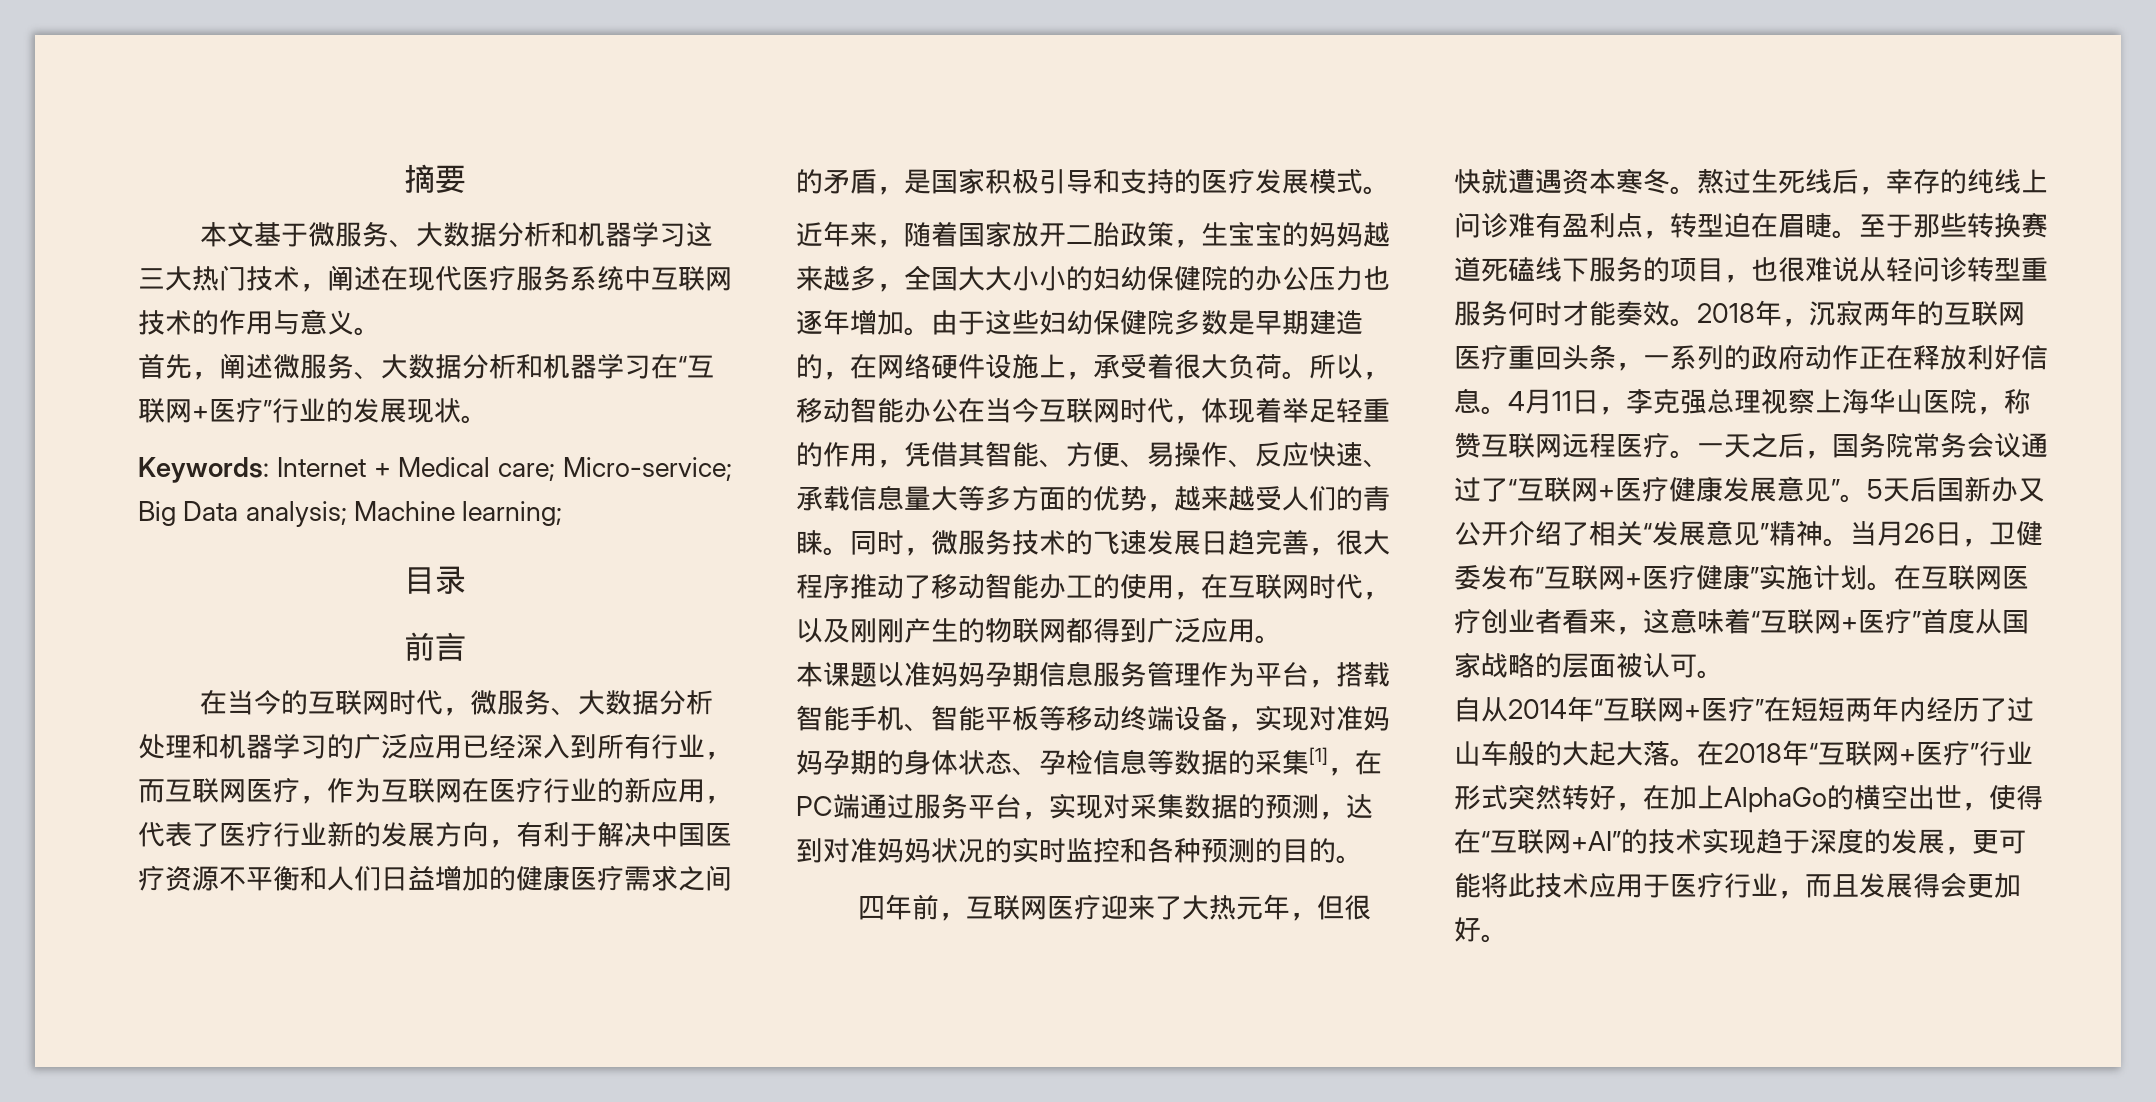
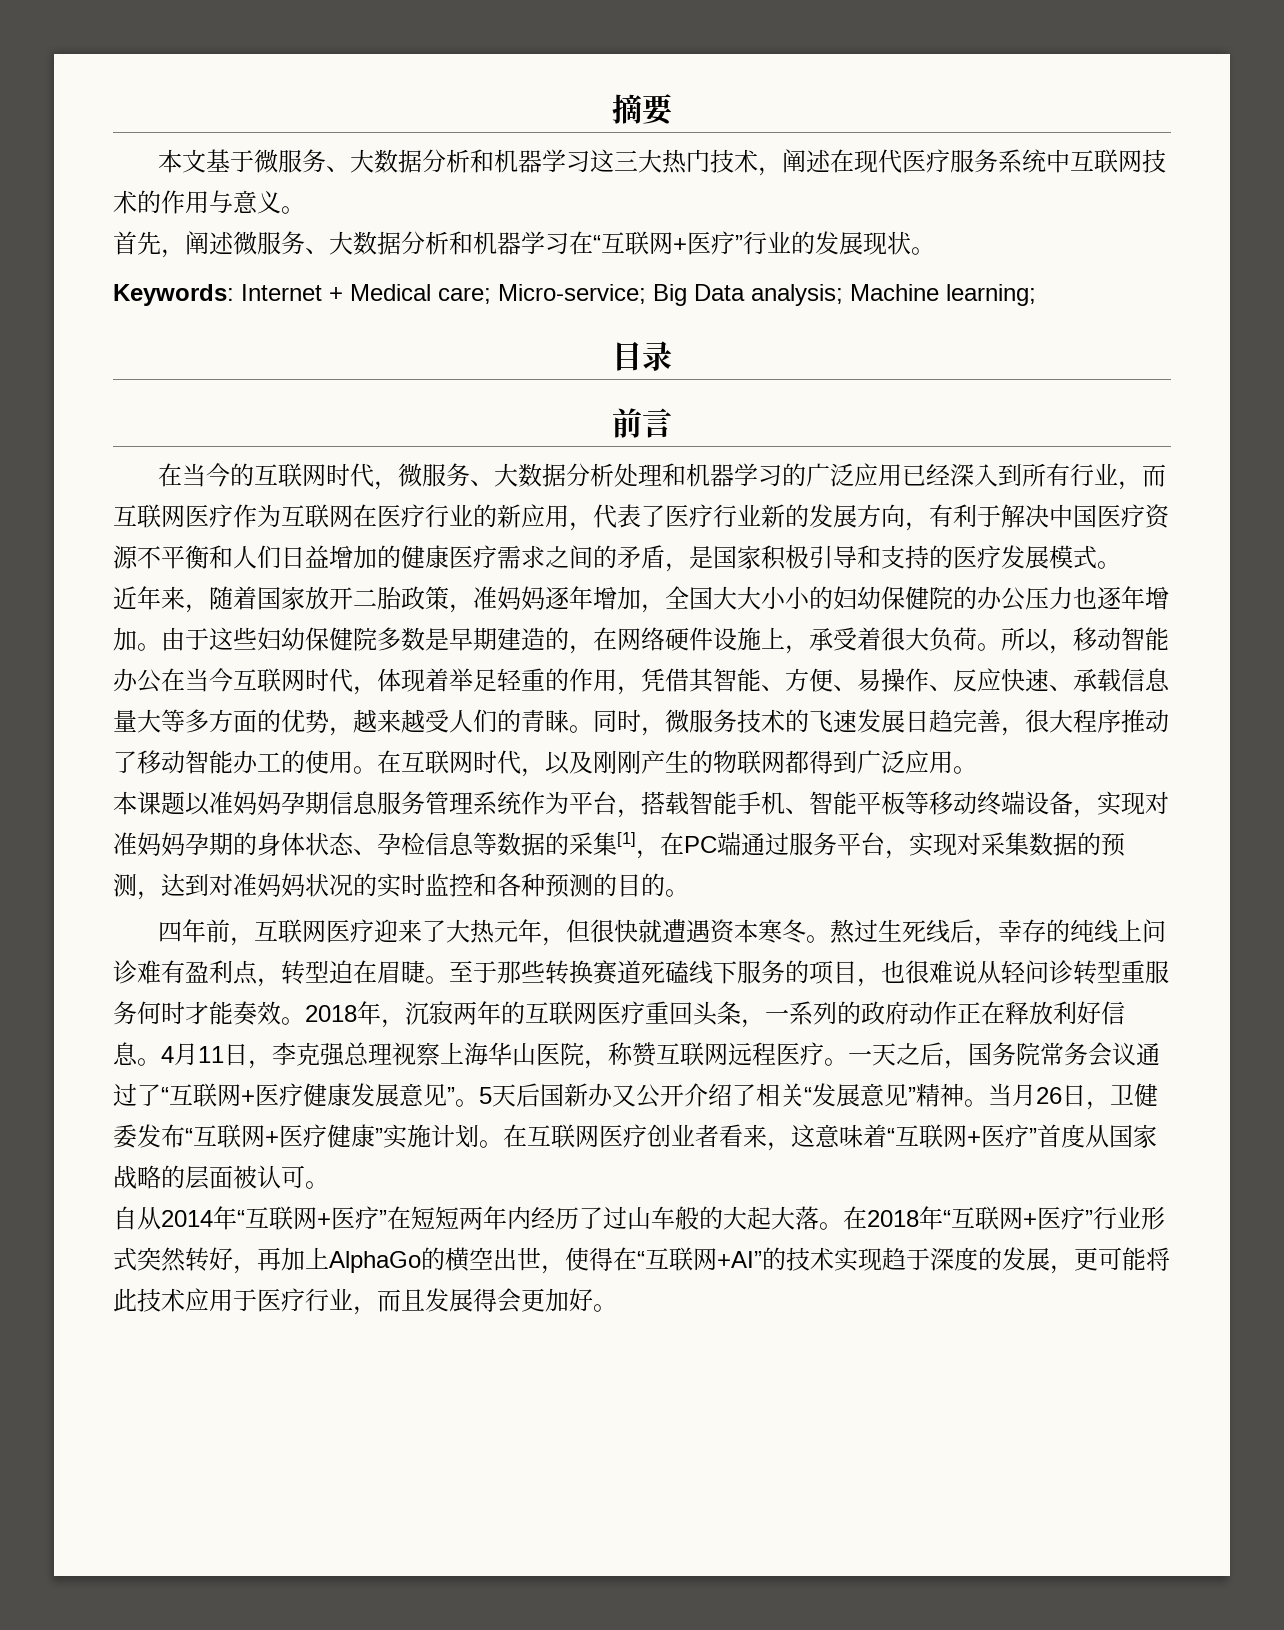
[300,795,327,804] ， -> (233, 516) none
[1201,221,1390,247] [796,265,877,291] 生宝宝的妈妈越来越多 -> [473,586,641,610] 准妈妈逐年增加
[1174,591,1201,600] ， -> [353,766,377,774] 。
(1201, 674) none -> [473,791,521,815] 系统
[1643,785,1670,810] 在 -> [257,1247,281,1271] 再

